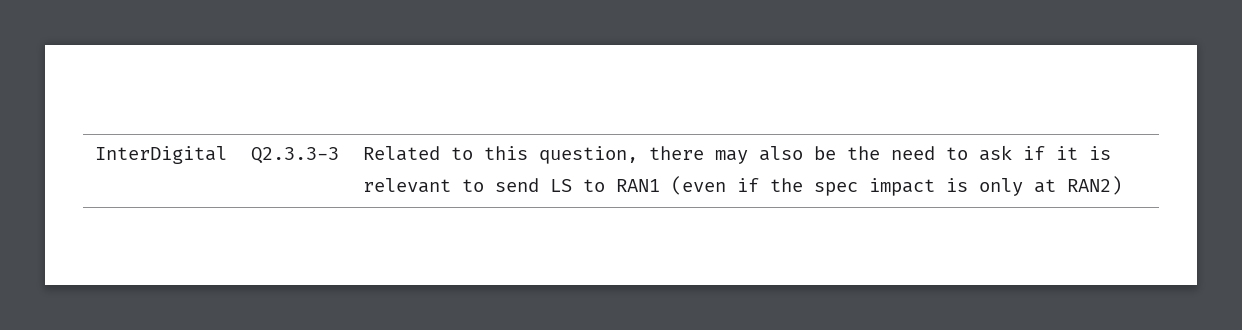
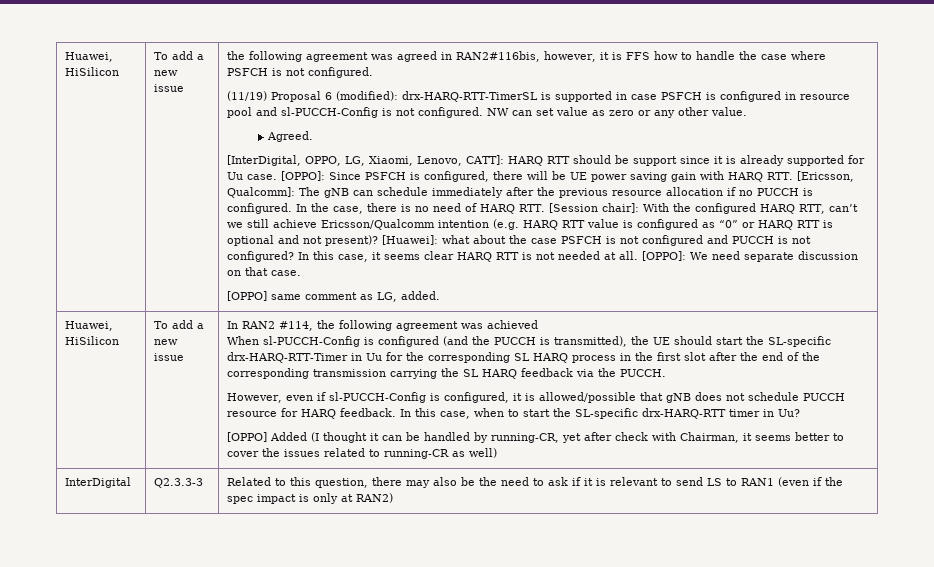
(94, 155) none -> [65,52,114,62] [65,67,120,76] [154,51,205,60] [154,70,179,76] [154,84,185,92] [227,51,827,62] [227,67,374,78] [227,91,851,102] [227,107,748,118] [267,131,314,142] [227,155,866,166] [227,171,855,182] [227,187,814,198] [227,203,859,214] [227,219,834,230] [227,235,812,246] [227,251,859,262] [227,267,302,276] [227,291,441,302] [65,321,114,331] [65,336,120,345] [154,320,205,329] [154,339,179,345] [154,353,185,361] [227,320,539,331] [227,336,832,347] [227,352,821,363] [227,368,667,379] [227,392,846,403] [227,408,801,419] [227,432,845,443] [227,448,498,459] Huawei, HiSilicon | To add a new issue | the following agreement was agreed in RAN2#116bis, however, it is FFS how to handle the case where PSFCH is not configured. // (11/19) Proposal 6 (modified): drx-HARQ-RTT-TimerSL is supported in case PSFCH is configured in resource pool and sl-PUCCH-Config is not configured. NW can set value as zero or any other value. // Agreed. // [InterDigital, OPPO, LG, Xiaomi, Lenovo, CATT]: HARQ RTT should be support since it is already supported for Uu case. [OPPO]: Since PSFCH is configured, there will be UE power saving gain with HARQ RTT. [Ericsson, Qualcomm]: The gNB can schedule immediately after the previous resource allocation if no PUCCH is configured. In the case, there is no need of HARQ RTT. [Session chair]: With the configured HARQ RTT, can’t we still achieve Ericsson/Qualcomm intention (e.g. HARQ RTT value is configured as “0” or HARQ RTT is optional and not present)? [Huawei]: what about the case PSFCH is not configured and PUCCH is not configured? In this case, it seems clear HARQ RTT is not needed at all. [OPPO]: We need separate discussion on that case. // [OPPO] same comment as LG, added. // Huawei, HiSilicon | To add a new issue | In RAN2 #114, the following agreement was achieved // When sl-PUCCH-Config is configured (and the PUCCH is transmitted), the UE should start the SL-specific drx-HARQ-RTT-Timer in Uu for the corresponding SL HARQ process in the first slot after the end of the corresponding transmission carrying the SL HARQ feedback via the PUCCH. // However, even if sl-PUCCH-Config is configured, it is allowed/possible that gNB does not schedule PUCCH resource for HARQ feedback. In this case, when to start the SL-specific drx-HARQ-RTT timer in Uu? // [OPPO] Added (I thought it can be handled by running-CR, yet after check with Chairman, it seems better to cover the issues related to running-CR as well) //

